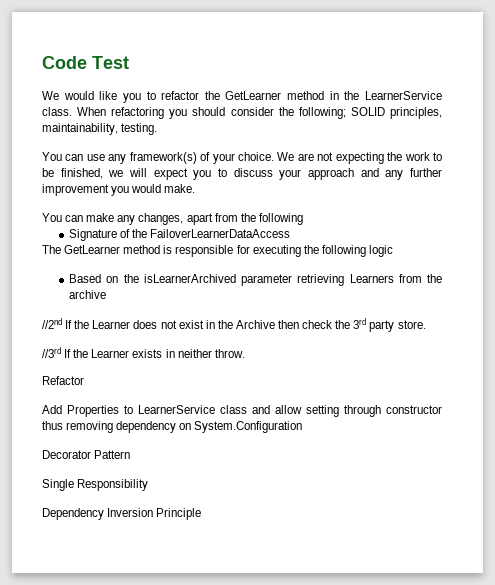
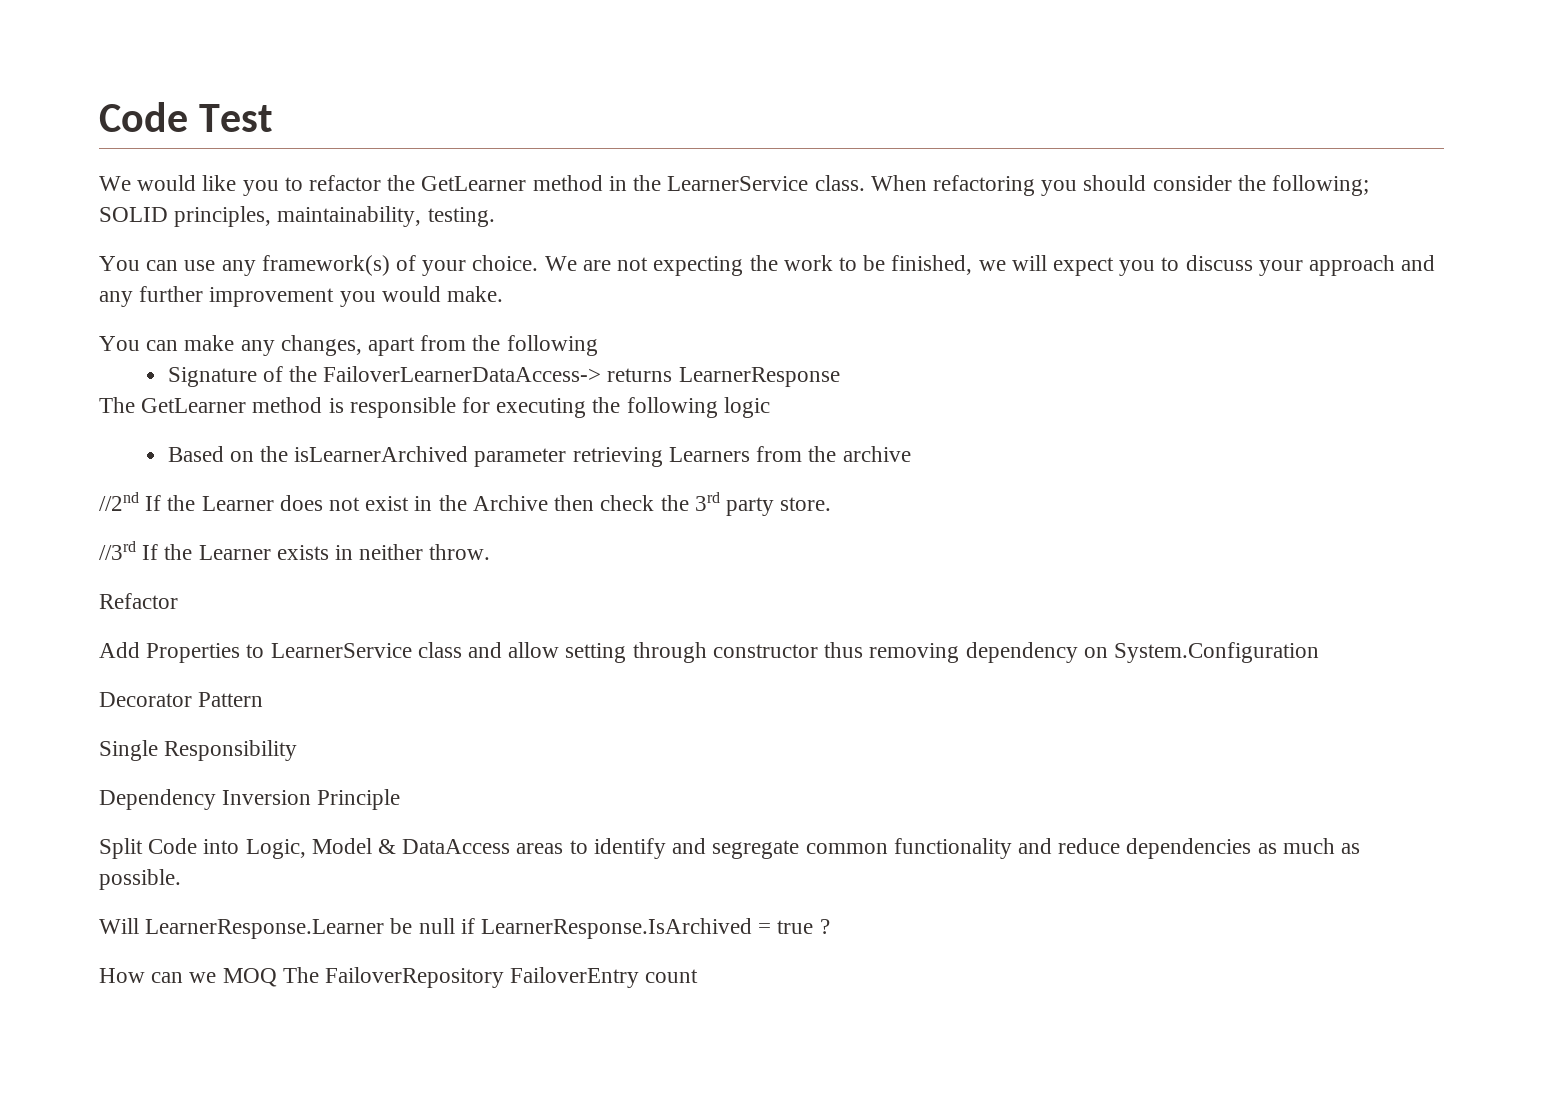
[150,229,291,238] FailoverLearnerDataAccess -> [323,366,840,387] FailoverLearnerDataAccess-> returns LearnerResponse
(202, 514) none -> [99,838,1360,859] [99,869,181,890] [99,918,830,939] [99,967,699,988] // Split Code into Logic, Model & DataAccess areas to identify and segregate common functionality and reduce dependencies as much as possible. // Will LearnerResponse.Learner be null if LearnerResponse.IsArchived = true ? // How can we MOQ The FailoverRepository FailoverEntry count

